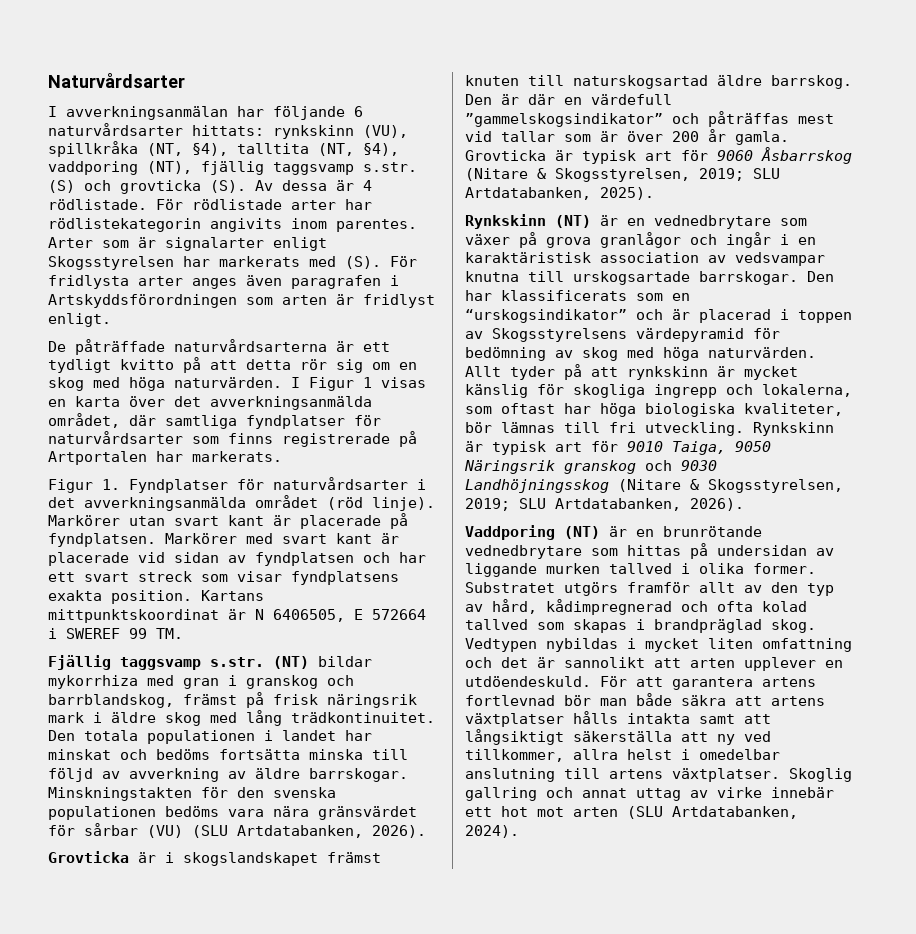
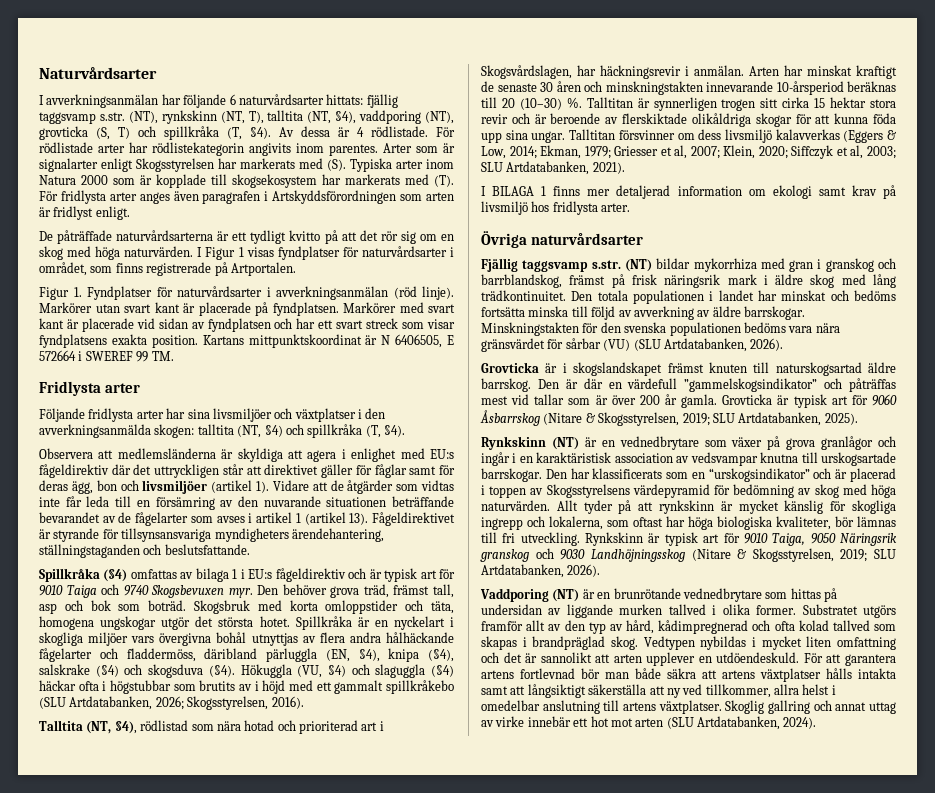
[273,125,408,139] [48,141,228,157] rynkskinn (VU), spillkråka (NT, §4), -> [366,94,398,108] [39,110,264,124] fjällig taggsvamp s.str. (NT), rynkskinn (NT, T),
[201,161,417,175] [48,180,246,194] fjällig taggsvamp s.str. (S) och grovticka (S). -> [39,126,271,140] grovticka (S, T) och spillkråka (T, §4).
(381, 262) none -> [350,158,454,172] [39,174,454,188] Typiska arter inom Natura 2000 som är kopplade till skogsekosystem har markerats med (T).
[246,359,291,370] detta -> [359,230,378,241] det
[48,396,372,410] [48,413,237,429] en karta över det avverkningsanmälda området, där samtliga -> (274, 252) none
(183, 437) none -> [449,247,454,257] [39,262,87,276] i området,
[48,451,282,465] Artportalen har markerats. -> [230,262,296,276] Artportalen.
[48,495,318,511] det avverkningsanmälda området -> [276,286,388,300] avverkningsanmälan
(183, 633) none -> [39,381,140,396] [39,408,386,422] [39,424,405,438] [39,448,454,462] [39,464,456,478] [39,480,454,494] [39,496,454,510] [39,512,456,526] [39,528,384,542] [39,544,250,558] [39,568,455,582] [39,584,454,598] [39,600,455,614] [39,616,455,630] [39,632,454,646] [39,648,454,662] [39,664,454,678] [39,680,454,694] [39,696,304,710] [39,720,384,734] [481,65,897,79] [481,81,896,95] [481,97,896,111] [481,113,896,127] [481,129,896,143] [481,145,897,159] [481,161,625,175] [481,185,896,199] [481,201,631,215] [481,231,643,248] // Fridlysta arter // Följande fridlysta arter har sina livsmiljöer och växtplatser i den avverkningsanmälda skogen: talltita (NT, §4) och spillkråka (T, §4). // Observera att medlemsländerna är skyldiga att agera i enlighet med EU:s fågeldirektiv där det uttryckligen står att direktivet gäller för fåglar samt för deras ägg, bon och livsmiljöer (artikel 1). Vidare att de åtgärder som vidtas inte får leda till en försämring av den nuvarande situationen beträffande bevarandet av de fågelarter som avses i artikel 1 (artikel 13). Fågeldirektivet är styrande för tillsynsansvariga myndigheters ärendehantering, ställningstaganden och beslutsfattande. // Spillkråka (§4) omfattas av bilaga 1 i EU:s fågeldirektiv och är typisk art för 9010 Taiga och 9740 Skogsbevuxen myr. Den behöver grova träd, främst tall, asp och bok som boträd. Skogsbruk med korta omloppstider och täta, homogena ungskogar utgör det största hotet. Spillkråka är en nyckelart i skogliga miljöer vars övergivna bohål utnyttjas av flera andra hålhäckande fågelarter och fladdermöss, däribland pärluggla (EN, §4), knipa (§4), salskrake (§4) och skogsduva (§4). Hökuggla (VU, §4) och slaguggla (§4) häckar ofta i högstubbar som brutits av i höjd med ett gammalt spillkråkebo (SLU Artdatabanken, 2026; Skogsstyrelsen, 2016). // Talltita (NT, §4), rödlistad som nära hotad och prioriterad art i Skogsvårdslagen, har häckningsrevir i anmälan. Arten har minskat kraftigt de senaste 30 åren och minskningstakten innevarande 10-årsperiod beräknas till 20 (10–30) %. Talltitan är synnerligen trogen sitt cirka 15 hektar stora revir och är beroende av flerskiktade olikåldriga skogar för att kunna föda upp sina ungar. Talltitan försvinner om dess livsmiljö kalavverkas (Eggers & Low, 2014; Ekman, 1979; Griesser et al, 2007; Klein, 2020; Siffczyk et al, 2003; SLU Artdatabanken, 2021). // I BILAGA 1 finns mer detaljerad information om ekologi samt krav på livsmiljö hos fridlysta arter. // Övriga naturvårdsarter

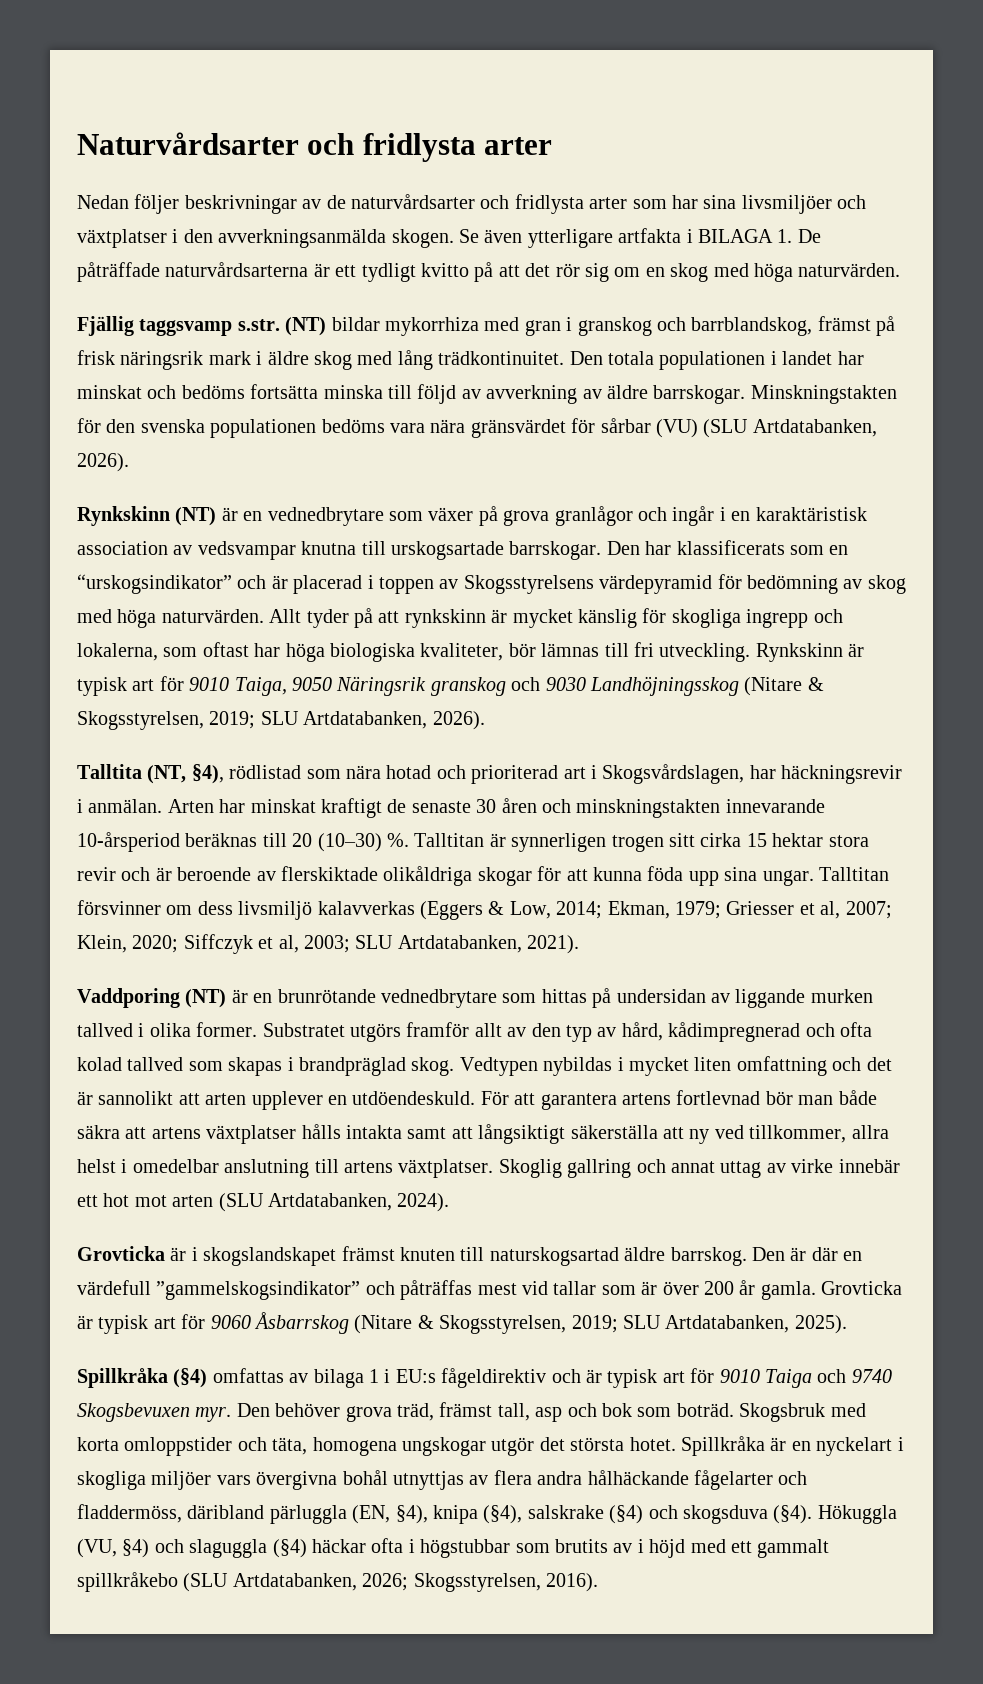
[39,94,398,108] [39,110,454,124] [39,126,455,140] [39,142,455,156] [39,158,454,172] [39,174,454,188] [39,190,454,204] [39,206,130,220] // I avverkningsanmälan har följande 6 naturvårdsarter hittats: fjällig taggsvamp s.str. (NT), rynkskinn (NT, T), talltita (NT, §4), vaddporing (NT), grovticka (S, T) och spillkråka (T, §4). Av dessa är 4 rödlistade. För rödlistade arter har rödlistekategorin angivits inom parentes. Arter som är signalarter enligt Skogsstyrelsen har markerats med (S). Typiska arter inom Natura 2000 som är kopplade till skogsekosystem har markerats med (T). För fridlysta arter anges även paragrafen i Artskyddsförordningen som arten är fridlyst enligt. // -> [307,133,553,162] [77,194,867,214] [77,228,793,248] och fridlysta arter // Nedan följer beskrivningar av de naturvårdsarter och fridlysta arter som har sina livsmiljöer och växtplatser i den avverkningsanmälda skogen. Se även ytterligare artfakta i BILAGA 1.
[197,246,454,260] [39,262,296,276] [39,286,454,300] [39,302,455,316] [39,318,455,332] [39,334,454,348] [39,350,174,362] [39,381,140,396] [39,408,386,422] [39,424,405,438] [39,448,454,462] [39,464,456,478] [39,480,454,494] [39,496,454,510] [39,512,456,526] [39,528,384,542] [39,544,250,558] I Figur 1 visas fyndplatser för naturvårdsarter i området, som finns registrerade på Artportalen. // Figur 1. Fyndplatser för naturvårdsarter i avverkningsanmälan (röd linje). Markörer utan svart kant är placerade på fyndplatsen. Markörer med svart kant är placerade vid sidan av fyndplatsen och har ett svart streck som visar fyndplatsens exakta position. Kartans mittpunktskoordinat är N 6406505, E 572664 i SWEREF 99 TM. // Fridlysta arter // Följande fridlysta arter har sina livsmiljöer och växtplatser i den avverkningsanmälda skogen: talltita (NT, §4) och spillkråka (T, §4). // Observera att medlemsländerna är skyldiga att agera i enlighet med EU:s fågeldirektiv där det uttryckligen står att direktivet gäller för fåglar samt för deras ägg, bon och livsmiljöer (artikel 1). Vidare att de åtgärder som vidtas inte får leda till en försämring av den nuvarande situationen beträffande bevarandet av de fågelarter som avses i artikel 1 (artikel 13). Fågeldirektivet är styrande för tillsynsansvariga myndigheters ärendehantering, ställningstaganden och beslutsfattande. -> [77,316,896,336] [77,350,864,370] [77,384,897,404] [77,418,877,438] [77,453,129,472] [77,506,867,526] [77,540,849,560] [77,574,906,594] [77,608,843,628] [77,642,865,662] [77,676,824,696] [77,711,485,730] [77,764,903,784] [77,798,825,818] [77,832,869,852] [77,866,889,886] [77,900,892,920] [77,934,580,954] [77,988,873,1008] [77,1022,872,1042] [77,1056,892,1076] [77,1090,877,1110] [77,1124,889,1144] [77,1159,900,1178] [77,1193,450,1212] [77,1246,863,1266] [77,1280,903,1300] [77,1312,847,1334] // Fjällig taggsvamp s.str. (NT) bildar mykorrhiza med gran i granskog och barrblandskog, främst på frisk näringsrik mark i äldre skog med lång trädkontinuitet. Den totala populationen i landet har minskat och bedöms fortsätta minska till följd av avverkning av äldre barrskogar. Minskningstakten för den svenska populationen bedöms vara nära gränsvärdet för sårbar (VU) (SLU Artdatabanken, 2026). // Rynkskinn (NT) är en vednedbrytare som växer på grova granlågor och ingår i en karaktäristisk association av vedsvampar knutna till urskogsartade barrskogar. Den har klassificerats som en “urskogsindikator” och är placerad i toppen av Skogsstyrelsens värdepyramid för bedömning av skog med höga naturvärden. Allt tyder på att rynkskinn är mycket känslig för skogliga ingrepp och lokalerna, som oftast har höga biologiska kvaliteter, bör lämnas till fri utveckling. Rynkskinn är typisk art för 9010 Taiga, 9050 Näringsrik granskog och 9030 Landhöjningsskog (Nitare & Skogsstyrelsen, 2019; SLU Artdatabanken, 2026). // Talltita (NT, §4), rödlistad som nära hotad och prioriterad art i Skogsvårdslagen, har häckningsrevir i anmälan. Arten har minskat kraftigt de senaste 30 åren och minskningstakten innevarande 10-årsperiod beräknas till 20 (10–30) %. Talltitan är synnerligen trogen sitt cirka 15 hektar stora revir och är beroende av flerskiktade olikåldriga skogar för att kunna föda upp sina ungar. Talltitan försvinner om dess livsmiljö kalavverkas (Eggers & Low, 2014; Ekman, 1979; Griesser et al, 2007; Klein, 2020; Siffczyk et al, 2003; SLU Artdatabanken, 2021). // Vaddporing (NT) är en brunrötande vednedbrytare som hittas på undersidan av liggande murken tallved i olika former. Substratet utgörs framför allt av den typ av hård, kådimpregnerad och ofta kolad tallved som skapas i brandpräglad skog. Vedtypen nybildas i mycket liten omfattning och det är sannolikt att arten upplever en utdöendeskuld. För att garantera artens fortlevnad bör man både säkra att artens växtplatser hålls intakta samt att långsiktigt säkerställa att ny ved tillkommer, allra helst i omedelbar anslutning till artens växtplatser. Skoglig gallring och annat uttag av virke innebär ett hot mot arten (SLU Artdatabanken, 2024). // Grovticka är i skogslandskapet främst knuten till naturskogsartad äldre barrskog. Den är där en värdefull ”gammelskogsindikator” och påträffas mest vid tallar som är över 200 år gamla. Grovticka är typisk art för 9060 Åsbarrskog (Nitare & Skogsstyrelsen, 2019; SLU Artdatabanken, 2025).
[39,720,384,734] [481,65,897,79] [481,81,896,95] [481,97,896,111] [481,113,896,127] [481,129,896,143] [481,145,897,159] [481,161,625,175] [481,185,896,199] [481,201,631,215] [481,231,643,248] [481,258,896,272] [481,274,896,288] [481,290,896,304] [481,306,805,320] [481,322,840,336] [481,338,784,352] [481,362,896,376] [481,378,896,392] [481,394,897,408] [480,410,858,426] [481,436,896,450] [481,452,896,466] [481,468,896,482] [481,484,896,498] [481,500,896,514] [481,516,896,530] [481,532,897,546] [480,548,896,562] [481,564,601,578] [480,588,837,602] [481,604,897,618] [481,620,896,634] [481,636,896,650] [481,652,896,666] [481,668,896,682] [481,684,836,698] [481,700,896,714] [481,716,817,730] // Talltita (NT, §4), rödlistad som nära hotad och prioriterad art i Skogsvårdslagen, har häckningsrevir i anmälan. Arten har minskat kraftigt de senaste 30 åren och minskningstakten innevarande 10-årsperiod beräknas till 20 (10–30) %. Talltitan är synnerligen trogen sitt cirka 15 hektar stora revir och är beroende av flerskiktade olikåldriga skogar för att kunna föda upp sina ungar. Talltitan försvinner om dess livsmiljö kalavverkas (Eggers & Low, 2014; Ekman, 1979; Griesser et al, 2007; Klein, 2020; Siffczyk et al, 2003; SLU Artdatabanken, 2021). // I BILAGA 1 finns mer detaljerad information om ekologi samt krav på livsmiljö hos fridlysta arter. // Övriga naturvårdsarter // Fjällig taggsvamp s.str. (NT) bildar mykorrhiza med gran i granskog och barrblandskog, främst på frisk näringsrik mark i äldre skog med lång trädkontinuitet. Den totala populationen i landet har minskat och bedöms fortsätta minska till följd av avverkning av äldre barrskogar. Minskningstakten för den svenska populationen bedöms vara nära gränsvärdet för sårbar (VU) (SLU Artdatabanken, 2026). // Grovticka är i skogslandskapet främst knuten till naturskogsartad äldre barrskog. Den är där en värdefull ”gammelskogsindikator” och påträffas mest vid tallar som är över 200 år gamla. Grovticka är typisk art för 9060 Åsbarrskog (Nitare & Skogsstyrelsen, 2019; SLU Artdatabanken, 2025). // Rynkskinn (NT) är en vednedbrytare som växer på grova granlågor och ingår i en karaktäristisk association av vedsvampar knutna till urskogsartade barrskogar. Den har klassificerats som en “urskogsindikator” och är placerad i toppen av Skogsstyrelsens värdepyramid för bedömning av skog med höga naturvärden. Allt tyder på att rynkskinn är mycket känslig för skogliga ingrepp och lokalerna, som oftast har höga biologiska kvaliteter, bör lämnas till fri utveckling. Rynkskinn är typisk art för 9010 Taiga, 9050 Näringsrik granskog och 9030 Landhöjningsskog (Nitare & Skogsstyrelsen, 2019; SLU Artdatabanken, 2026). // Vaddporing (NT) är en brunrötande vednedbrytare som hittas på undersidan av liggande murken tallved i olika former. Substratet utgörs framför allt av den typ av hård, kådimpregnerad och ofta kolad tallved som skapas i brandpräglad skog. Vedtypen nybildas i mycket liten omfattning och det är sannolikt att arten upplever en utdöendeskuld. För att garantera artens fortlevnad bör man både säkra att artens växtplatser hålls intakta samt att långsiktigt säkerställa att ny ved tillkommer, allra helst i omedelbar anslutning till artens växtplatser. Skoglig gallring och annat uttag av virke innebär ett hot mot arten (SLU Artdatabanken, 2024). -> (598, 1582) none

